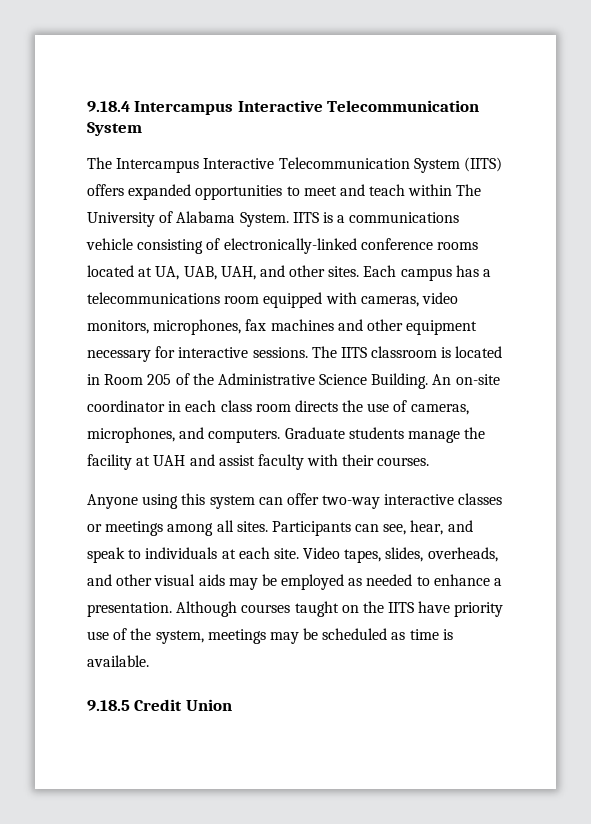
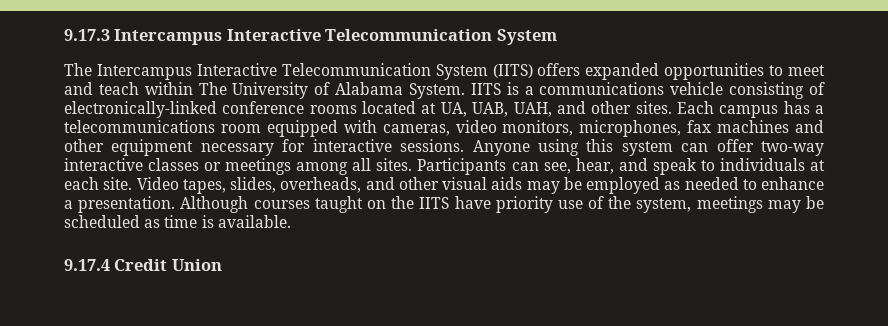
[87,101,130,112] 9.18.4 -> [64,29,110,41] 9.17.3
[311,346,503,358] [87,373,500,389] [87,400,469,415] [87,427,486,443] [87,454,430,470] The IITS classroom is located in Room 205 of the Administrative Science Building. An on-site coordinator in each class room directs the use of cameras, microphones, and computers. Graduate students manage the facility at UAH and assist faculty with their courses. // -> (465, 145) none
[87,700,130,711] 9.18.5 -> [64,259,110,271] 9.17.4

